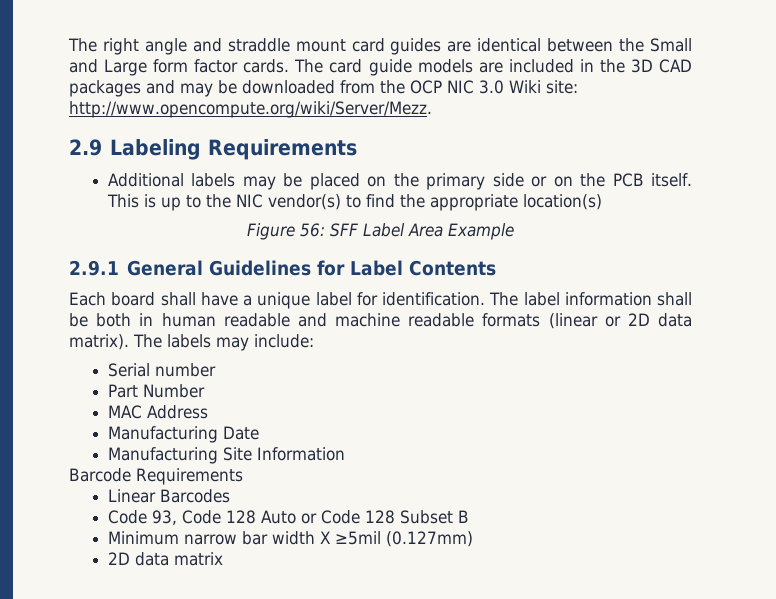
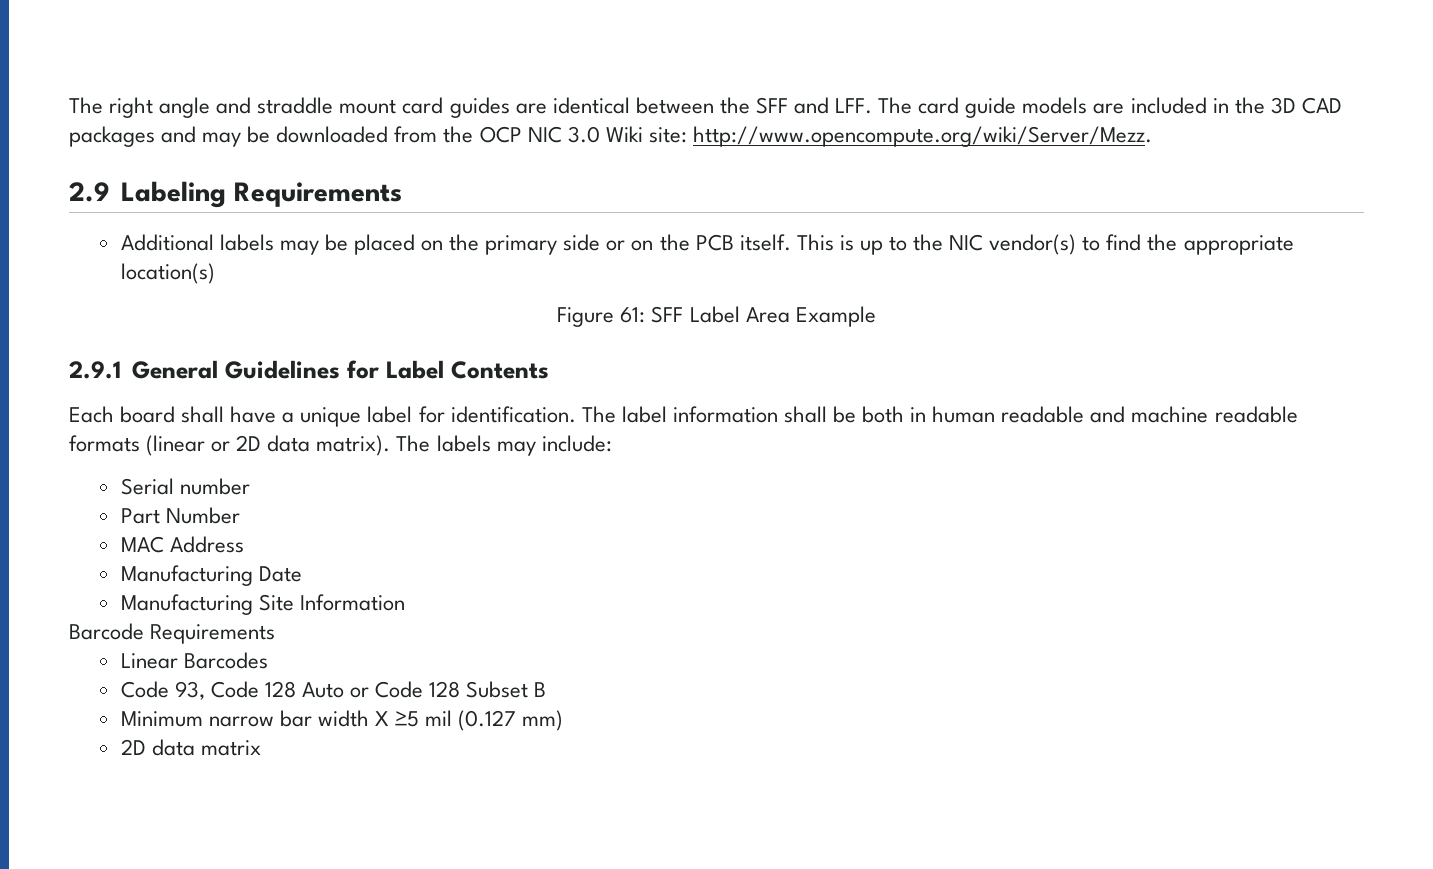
[650,38,692,52] [69,59,290,76] Small and Large form factor cards. -> [755,97,873,114] SFF and LFF.
[300,223,325,237] 56: -> [620,307,646,323] 61:
[334,531,473,547] ≥5mil (0.127mm) -> [395,710,564,731] ≥5 mil (0.127 mm)

